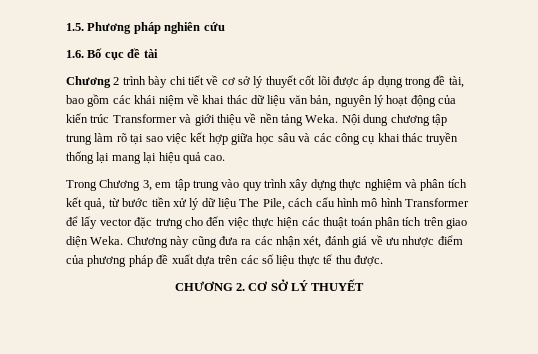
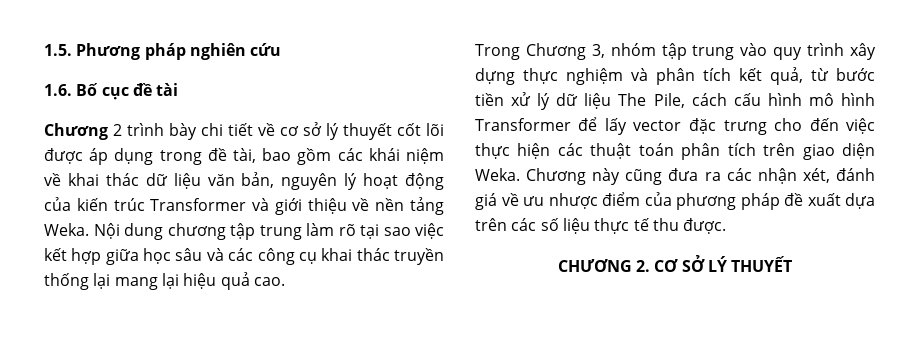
[155,182,172,188] em -> [610,43,656,56] nhóm

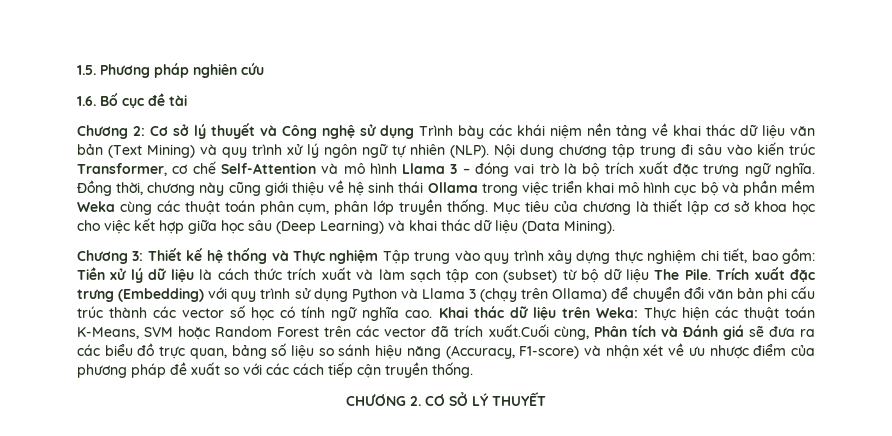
[113,122,444,140] [44,148,332,165] 2 trình bày chi tiết về cơ sở lý thuyết cốt lõi được áp dụng trong đề tài, bao gồm -> [133,123,484,139] 2: Cơ sở lý thuyết và Công nghệ sử dụng Trình bày
(444, 156) none -> [587,123,647,139] nền tảng
[241,172,444,190] [44,197,445,215] [44,223,89,236] bản, nguyên lý hoạt động của kiến trúc Transformer và giới thiệu về nền tảng Weka. -> [77,143,489,158] bản (Text Mining) và quy trình xử lý ngôn ngữ tự nhiên (NLP).
[306,223,411,239] làm rõ tại sao -> [681,142,815,155] [77,161,815,177] [77,180,815,196] [77,199,816,215] [77,220,100,231] đi sâu vào kiến trúc Transformer, cơ chế Self-Attention và mô hình Llama 3 – đóng vai trò là bộ trích xuất đặc trưng ngữ nghĩa. Đồng thời, chương này cũng giới thiệu về hệ sinh thái Ollama trong việc triển khai mô hình cục bộ và phần mềm Weka cùng các thuật toán phân cụm, phân lớp truyền thống. Mục tiêu của chương là thiết lập cơ sở khoa học cho
[206,248,445,265] [44,272,285,290] [475,43,687,60] và các công cụ khai thác truyền thống lại mang lại hiệu quả cao. // Trong Chương 3, nhóm tập -> [276,219,615,234] [77,248,410,264] (Deep Learning) và khai thác dữ liệu (Data Mining). // Chương 3: Thiết kế hệ thống và Thực nghiệm Tập
[631,67,875,85] [475,92,876,110] [475,117,875,135] [475,143,875,160] [475,168,875,185] [475,193,497,210] và phân tích kết quả, từ bước tiền xử lý dữ liệu The Pile, cách cấu hình mô hình Transformer để lấy vector đặc trưng cho đến việc thực hiện các thuật toán phân tích trên giao diện Weka. Chương này cũng đưa ra các nhận xét, đánh giá -> [700,248,816,264] [77,267,815,283] [77,286,816,302] [77,305,815,321] [77,324,816,340] [77,343,664,359] chi tiết, bao gồm: Tiền xử lý dữ liệu là cách thức trích xuất và làm sạch tập con (subset) từ bộ dữ liệu The Pile. Trích xuất đặc trưng (Embedding) với quy trình sử dụng Python và Llama 3 (chạy trên Ollama) để chuyển đổi văn bản phi cấu trúc thành các vector số học có tính ngữ nghĩa cao. Khai thác dữ liệu trên Weka: Thực hiện các thuật toán K-Means, SVM hoặc Random Forest trên các vector đã trích xuất.Cuối cùng, Phân tích và Đánh giá sẽ đưa ra các biểu đồ trực quan, bảng số liệu so sánh hiệu năng (Accuracy, F1-score) và nhận xét
[845,193,875,209] [475,218,727,234] dựa trên các số liệu thực tế thu được. -> [224,362,473,378] so với các cách tiếp cận truyền thống.

